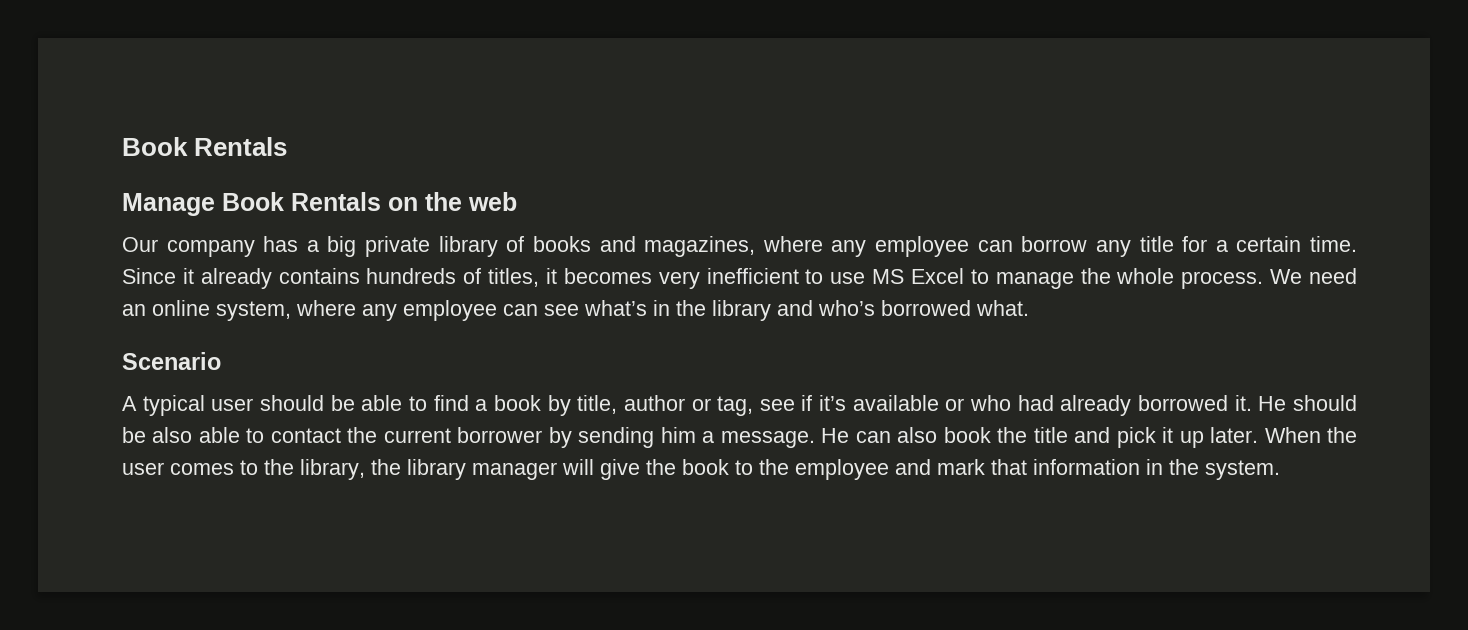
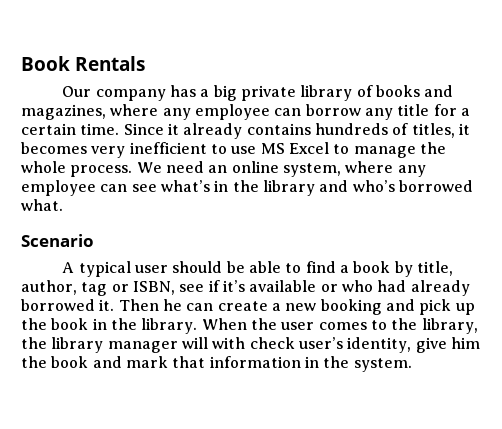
[122,137,288,156] [122,192,517,216] Book Rentals // Manage Book Rentals on the web -> [21,56,146,71] Book Rentals
[623,395,754,416] author or tag, -> [21,280,175,296] author, tag or ISBN,
[1258,395,1358,411] [122,427,1259,448] He should be also able to contact the current borrower by sending him a message. He can also book the title and pick it up later. -> [118,299,475,315] [21,318,198,334] Then he can create a new booking and pick up the book in the library.
[600,459,889,480] give the book to the employee -> [212,337,480,353] [21,356,89,368] with check user’s identity, give him the book

